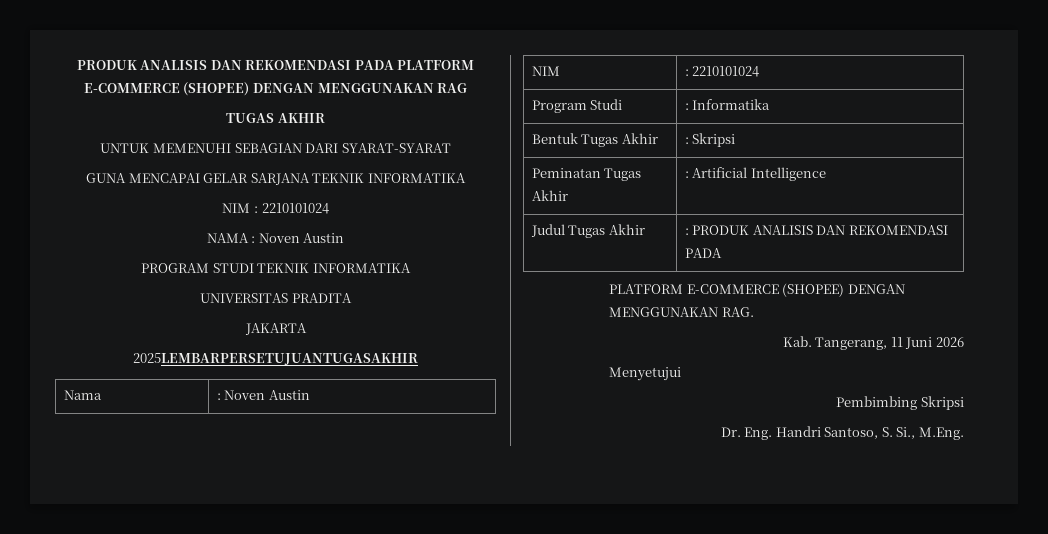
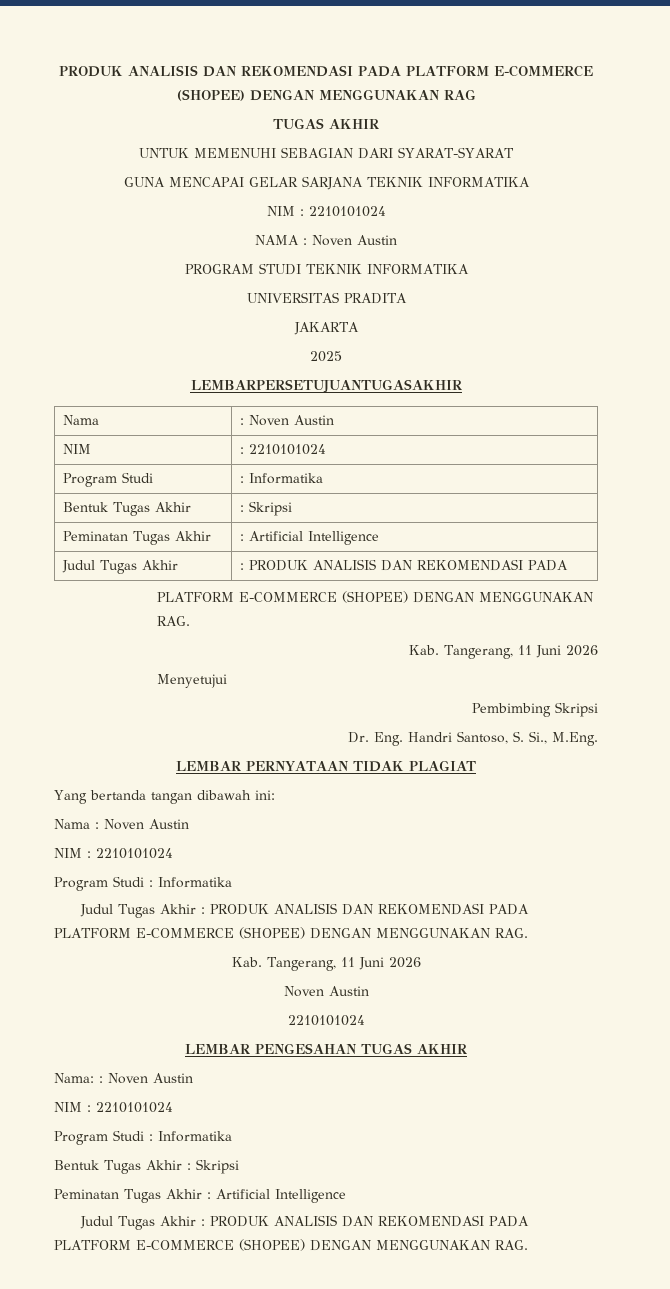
[133,353,418,365] 2025LEMBARPERSETUJUANTUGASAKHIR -> [310,351,342,362] [190,379,462,393] 2025 // LEMBARPERSETUJUANTUGASAKHIR
(964, 433) none -> [175,760,477,772] [54,790,275,804] [54,819,189,830] [54,848,173,859] [54,876,232,891] [80,903,530,918] [54,927,528,939] [231,957,421,971] [283,986,369,997] [287,1015,365,1026] [185,1043,467,1054] [54,1073,193,1084] [54,1102,173,1113] [54,1130,232,1145] [54,1159,239,1174] [54,1189,346,1203] [80,1215,530,1230] [54,1239,528,1251] // LEMBAR PERNYATAAN TIDAK PLAGIAT // Yang bertanda tangan dibawah ini: // Nama : Noven Austin // NIM : 2210101024 // Program Studi : Informatika // Judul Tugas Akhir : PRODUK ANALISIS DAN REKOMENDASI PADA PLATFORM E-COMMERCE (SHOPEE) DENGAN MENGGUNAKAN RAG. // Kab. Tangerang, 11 Juni 2026 // Noven Austin // 2210101024 // LEMBAR PENGESAHAN TUGAS AKHIR // Nama: : Noven Austin // NIM : 2210101024 // Program Studi : Informatika // Bentuk Tugas Akhir : Skripsi // Peminatan Tugas Akhir : Artificial Intelligence // Judul Tugas Akhir : PRODUK ANALISIS DAN REKOMENDASI PADA PLATFORM E-COMMERCE (SHOPEE) DENGAN MENGGUNAKAN RAG.

